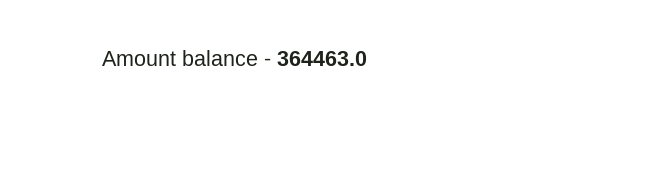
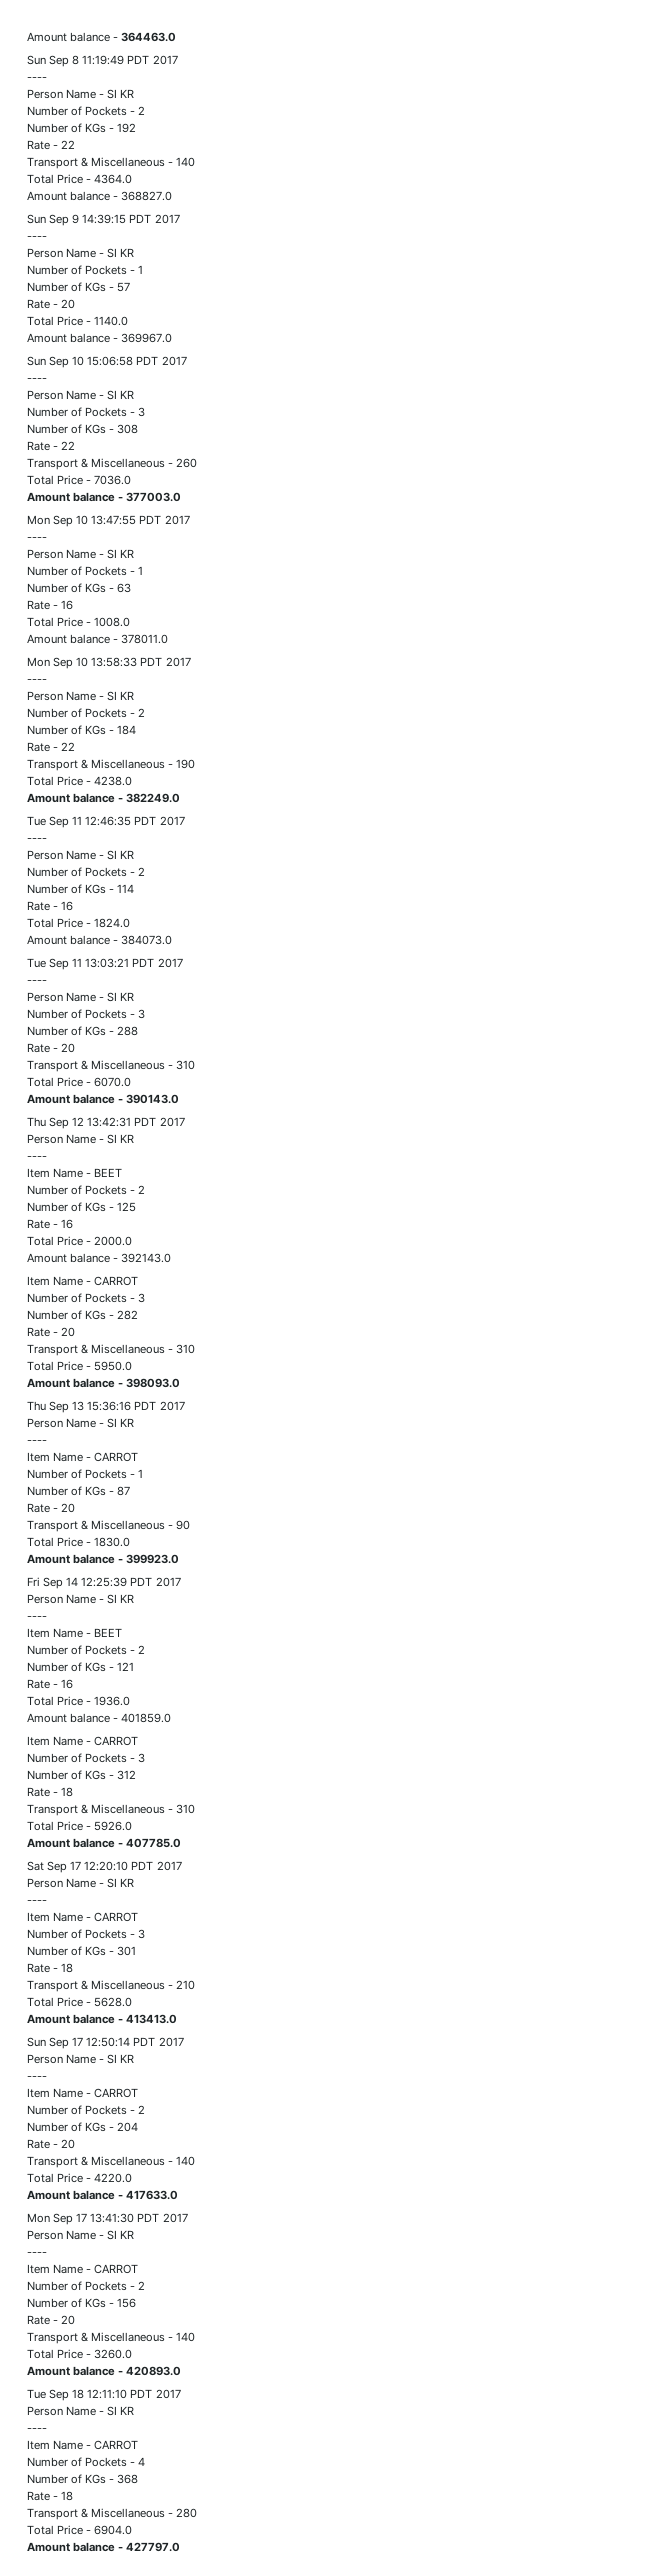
(367, 58) none -> [27,55,178,67] [27,77,47,81] [27,89,135,99] [27,106,146,116] [27,123,137,133] [27,140,76,150] [27,157,196,169] [27,174,133,184] [27,191,173,201] [27,214,180,226] [27,236,47,240] [27,248,135,258] [27,265,144,275] [27,282,131,292] [27,299,76,309] [27,316,129,326] [27,333,173,343] [27,356,187,368] [27,378,47,382] [27,390,135,400] [27,407,146,417] [27,424,139,434] [27,441,76,451] [27,458,198,470] [27,475,132,485] [27,492,182,502] [27,515,190,527] [27,537,47,541] [27,549,135,559] [27,566,144,576] [27,583,132,593] [27,600,74,610] [27,617,131,627] [27,634,169,644] [27,657,191,669] [27,679,47,683] [27,691,135,701] [27,708,146,718] [27,725,137,735] [27,742,76,752] [27,759,196,771] [27,776,133,786] [27,793,181,803] [27,816,185,828] [27,838,47,842] [27,850,135,860] [27,867,146,877] [27,884,135,894] [27,901,74,911] [27,918,131,928] [27,935,173,945] [27,958,183,970] [27,980,47,984] [27,992,135,1002] [27,1009,146,1019] [27,1026,139,1036] [27,1043,76,1053] [27,1060,196,1072] [27,1077,132,1087] [27,1094,180,1104] [27,1117,185,1129] [27,1134,135,1144] [27,1156,47,1160] [27,1168,123,1178] [27,1185,146,1195] [27,1202,137,1212] [27,1219,74,1229] [27,1236,133,1246] [27,1253,172,1263] [27,1276,139,1286] [27,1293,146,1303] [27,1310,139,1320] [27,1327,76,1337] [27,1344,196,1356] [27,1361,133,1371] [27,1378,181,1388] [27,1401,185,1413] [27,1418,135,1428] [27,1440,47,1444] [27,1452,139,1462] [27,1469,144,1479] [27,1486,131,1496] [27,1503,76,1513] [27,1520,191,1532] [27,1537,131,1547] [27,1554,180,1564] [27,1577,181,1589] [27,1594,135,1604] [27,1616,47,1620] [27,1628,123,1638] [27,1645,146,1655] [27,1662,135,1672] [27,1679,74,1689] [27,1696,131,1706] [27,1713,172,1723] [27,1736,139,1746] [27,1753,146,1763] [27,1770,137,1780] [27,1787,74,1797] [27,1804,196,1816] [27,1821,133,1831] [27,1838,182,1848] [27,1861,182,1873] [27,1878,135,1888] [27,1900,47,1904] [27,1912,139,1922] [27,1929,146,1939] [27,1946,137,1956] [27,1963,74,1973] [27,1980,196,1992] [27,1997,133,2007] [27,2014,178,2024] [27,2037,184,2049] [27,2054,135,2064] [27,2076,47,2080] [27,2088,139,2098] [27,2105,146,2115] [27,2122,139,2132] [27,2139,76,2149] [27,2156,196,2168] [27,2173,133,2183] [27,2190,179,2200] [27,2213,188,2225] [27,2230,135,2240] [27,2252,47,2256] [27,2264,139,2274] [27,2281,146,2291] [27,2298,137,2308] [27,2315,76,2325] [27,2332,196,2344] [27,2349,133,2359] [27,2366,182,2376] [27,2389,181,2401] [27,2406,135,2416] [27,2428,47,2432] [27,2440,139,2450] [27,2457,146,2467] [27,2474,139,2484] [27,2491,74,2501] [27,2508,198,2520] [27,2525,133,2535] [27,2542,181,2552] // Sun Sep 8 11:19:49 PDT 2017 // ---- // Person Name - SI KR // Number of Pockets - 2 // Number of KGs - 192 // Rate - 22 // Transport & Miscellaneous - 140 // Total Price - 4364.0 // Amount balance - 368827.0 // Sun Sep 9 14:39:15 PDT 2017 // ---- // Person Name - SI KR // Number of Pockets - 1 // Number of KGs - 57 // Rate - 20 // Total Price - 1140.0 // Amount balance - 369967.0 // Sun Sep 10 15:06:58 PDT 2017 // ---- // Person Name - SI KR // Number of Pockets - 3 // Number of KGs - 308 // Rate - 22 // Transport & Miscellaneous - 260 // Total Price - 7036.0 // Amount balance - 377003.0 // Mon Sep 10 13:47:55 PDT 2017 // ---- // Person Name - SI KR // Number of Pockets - 1 // Number of KGs - 63 // Rate - 16 // Total Price - 1008.0 // Amount balance - 378011.0 // Mon Sep 10 13:58:33 PDT 2017 // ---- // Person Name - SI KR // Number of Pockets - 2 // Number of KGs - 184 // Rate - 22 // Transport & Miscellaneous - 190 // Total Price - 4238.0 // Amount balance - 382249.0 // Tue Sep 11 12:46:35 PDT 2017 // ---- // Person Name - SI KR // Number of Pockets - 2 // Number of KGs - 114 // Rate - 16 // Total Price - 1824.0 // Amount balance - 384073.0 // Tue Sep 11 13:03:21 PDT 2017 // ---- // Person Name - SI KR // Number of Pockets - 3 // Number of KGs - 288 // Rate - 20 // Transport & Miscellaneous - 310 // Total Price - 6070.0 // Amount balance - 390143.0 // Thu Sep 12 13:42:31 PDT 2017 // Person Name - SI KR // ---- // Item Name - BEET // Number of Pockets - 2 // Number of KGs - 125 // Rate - 16 // Total Price - 2000.0 // Amount balance - 392143.0 // Item Name - CARROT // Number of Pockets - 3 // Number of KGs - 282 // Rate - 20 // Transport & Miscellaneous - 310 // Total Price - 5950.0 // Amount balance - 398093.0 // Thu Sep 13 15:36:16 PDT 2017 // Person Name - SI KR // ---- // Item Name - CARROT // Number of Pockets - 1 // Number of KGs - 87 // Rate - 20 // Transport & Miscellaneous - 90 // Total Price - 1830.0 // Amount balance - 399923.0 // Fri Sep 14 12:25:39 PDT 2017 // Person Name - SI KR // ---- // Item Name - BEET // Number of Pockets - 2 // Number of KGs - 121 // Rate - 16 // Total Price - 1936.0 // Amount balance - 401859.0 // Item Name - CARROT // Number of Pockets - 3 // Number of KGs - 312 // Rate - 18 // Transport & Miscellaneous - 310 // Total Price - 5926.0 // Amount balance - 407785.0 // Sat Sep 17 12:20:10 PDT 2017 // Person Name - SI KR // ---- // Item Name - CARROT // Number of Pockets - 3 // Number of KGs - 301 // Rate - 18 // Transport & Miscellaneous - 210 // Total Price - 5628.0 // Amount balance - 413413.0 // Sun Sep 17 12:50:14 PDT 2017 // Person Name - SI KR // ---- // Item Name - CARROT // Number of Pockets - 2 // Number of KGs - 204 // Rate - 20 // Transport & Miscellaneous - 140 // Total Price - 4220.0 // Amount balance - 417633.0 // Mon Sep 17 13:41:30 PDT 2017 // Person Name - SI KR // ---- // Item Name - CARROT // Number of Pockets - 2 // Number of KGs - 156 // Rate - 20 // Transport & Miscellaneous - 140 // Total Price - 3260.0 // Amount balance - 420893.0 // Tue Sep 18 12:11:10 PDT 2017 // Person Name - SI KR // ---- // Item Name - CARROT // Number of Pockets - 4 // Number of KGs - 368 // Rate - 18 // Transport & Miscellaneous - 280 // Total Price - 6904.0 // Amount balance - 427797.0

